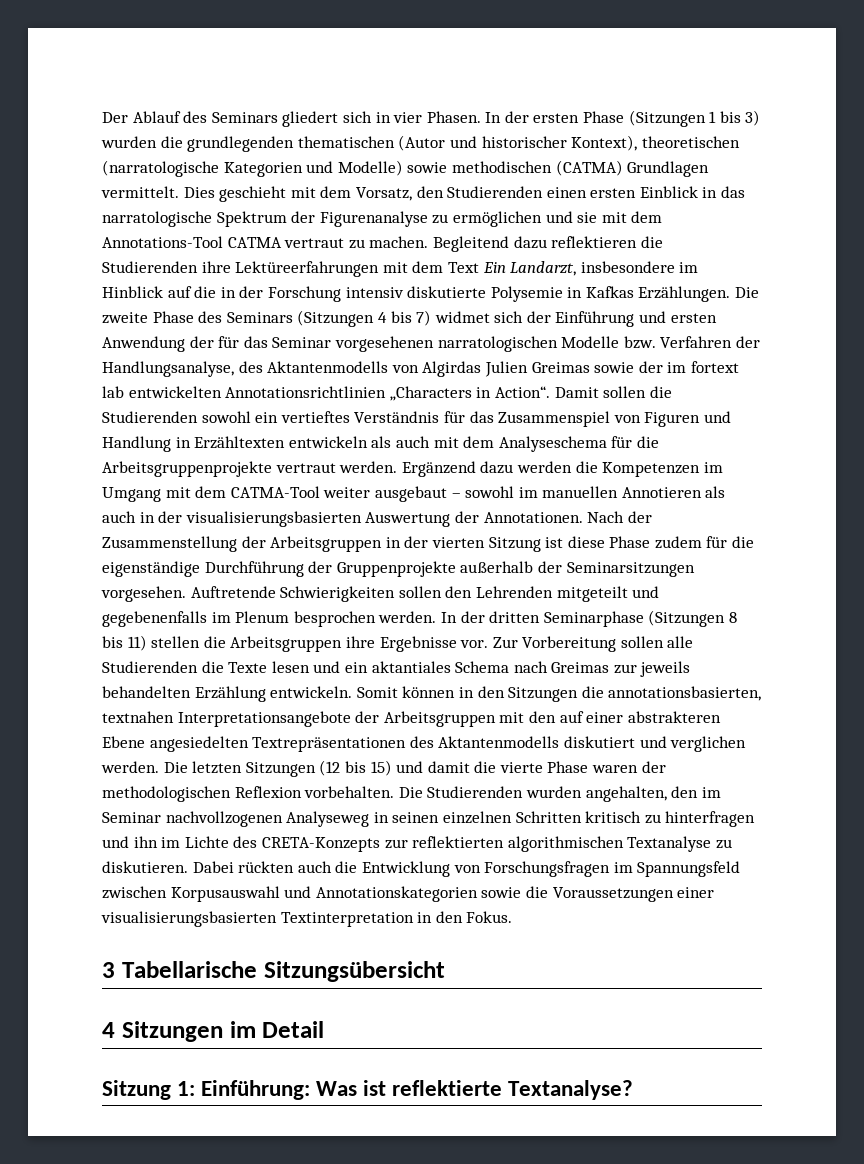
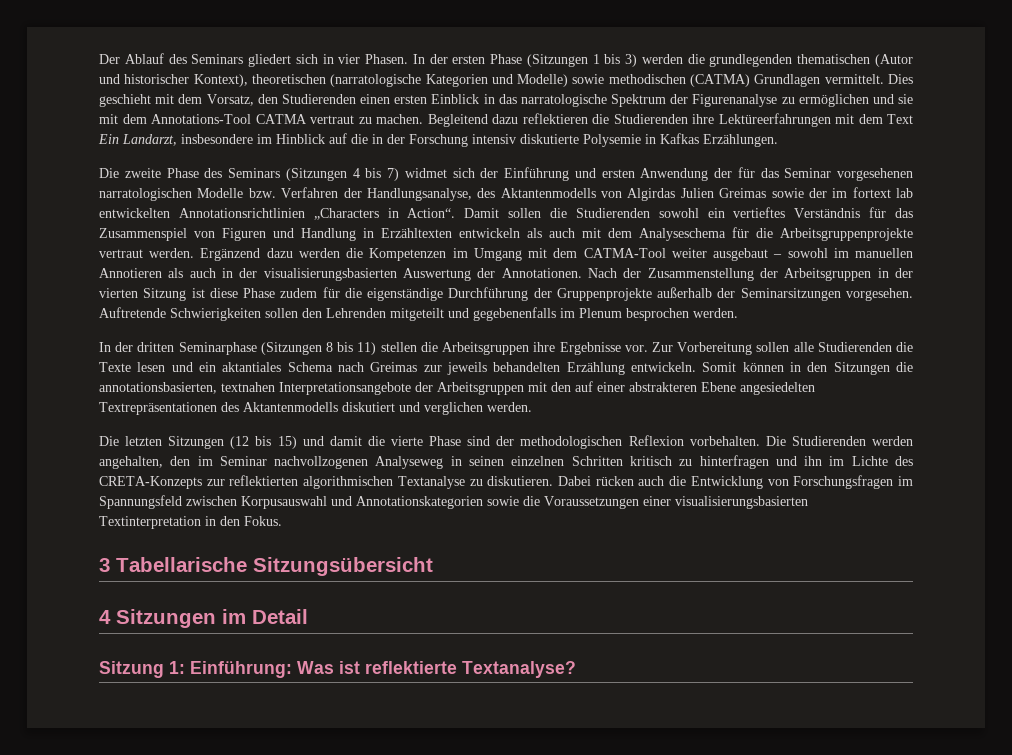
[101,136,157,148] wurden -> [641,54,683,64] werden
(731, 294) none -> (778, 140) //
(437, 617) none -> (738, 313) //
(159, 767) none -> (532, 407) //
[592,765,639,773] waren -> [467,436,491,446] sind
[525,786,582,798] wurden -> [871,436,913,446] werden
[238,861,295,873] rückten -> [595,476,634,486] rücken

